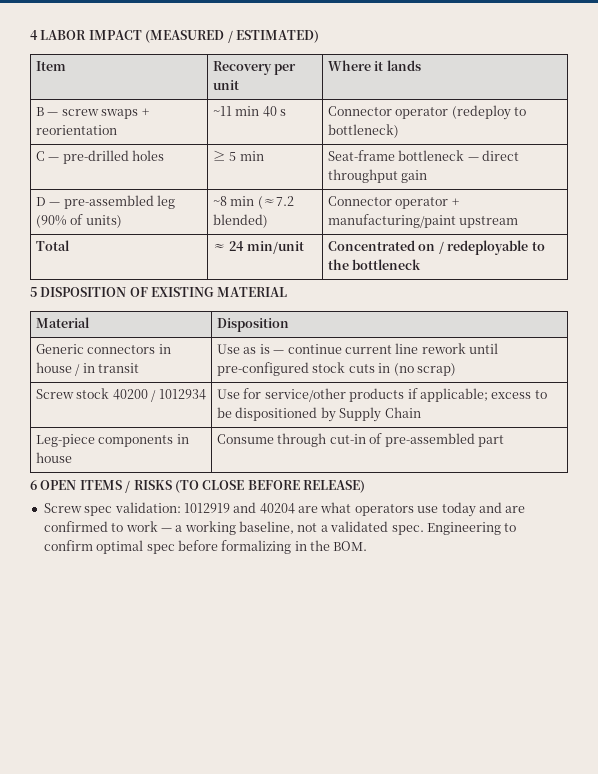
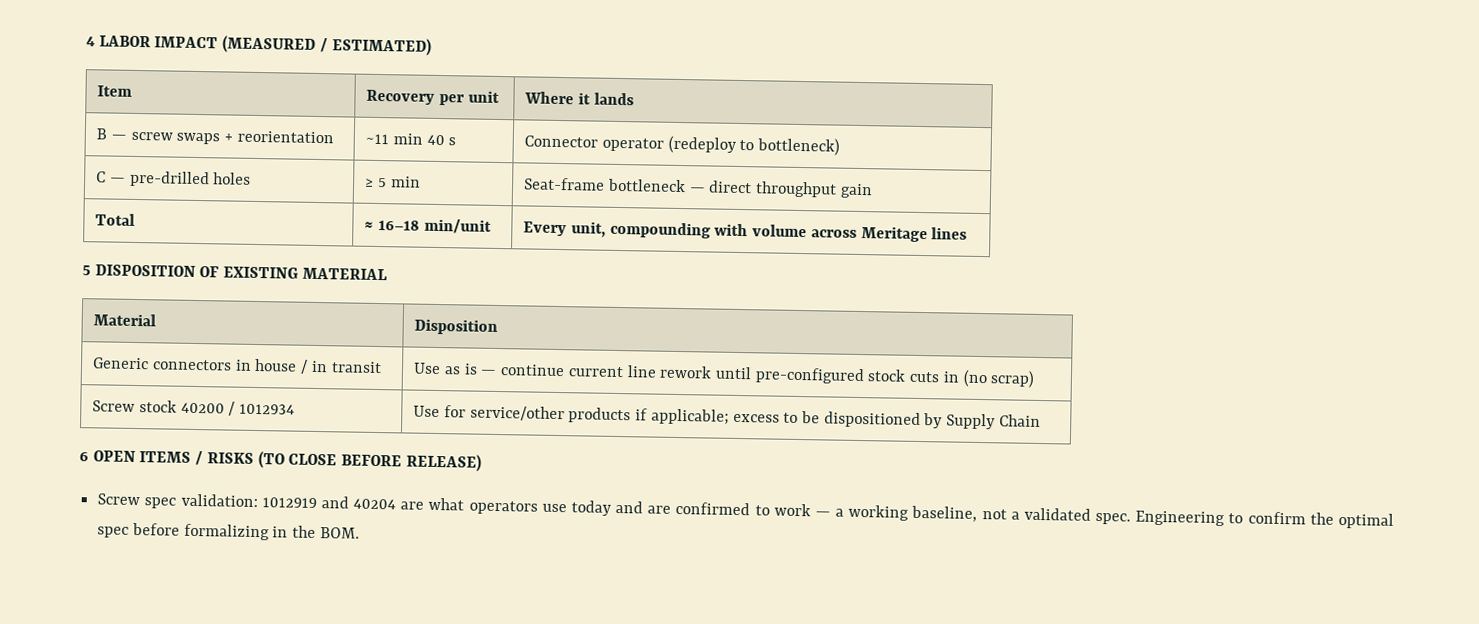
[36,195,176,209] [36,214,122,228] [213,196,294,209] [213,214,269,228] [328,196,459,209] [328,214,519,228] // D — pre-assembled leg (90% of units) | ~8 min (≈7.2 blended) | Connector operator + manufacturing/paint upstream -> (873, 191) none
[229,241,245,251] 24 -> [377,219,420,231] 16–18
[328,240,545,255] [328,259,422,270] Concentrated on / redeployable to the bottleneck -> [523,221,968,243] Every unit, compounding with volume across Meritage lines
[36,434,189,447] [36,452,73,463] [217,433,504,447] // Leg-piece components in house | Consume through cut-in of pre-assembled part -> (1041, 421) none
(93, 545) none -> [1309,512,1334,525] the

